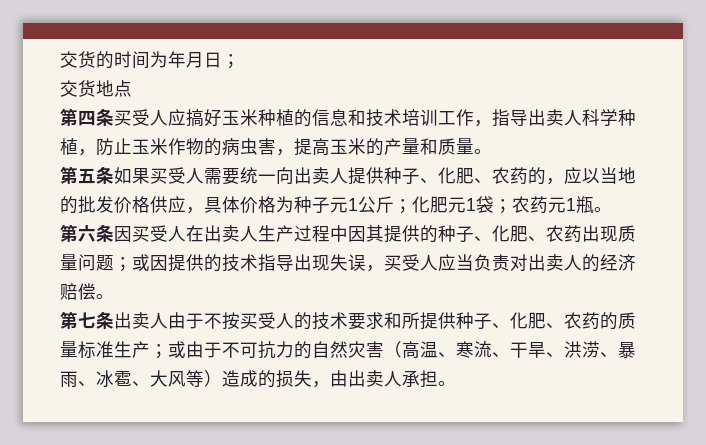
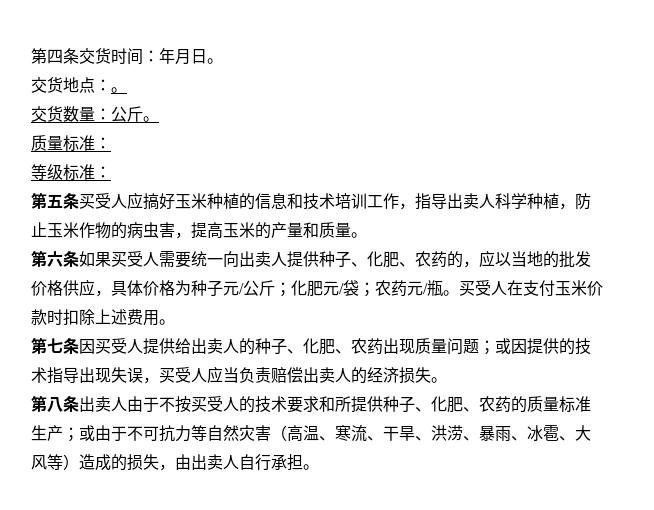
[60,51,240,69] [60,80,132,97] [60,108,96,126] 交货的时间为年月日； // 交货地点 // 第四 -> [31,48,223,65] [31,77,127,93] [31,106,159,122] [31,135,111,152] [31,164,111,181] [31,192,63,209] 第四条交货时间：年月日。 // 交货地点：。 // 交货数量：公斤。 // 质量标准： // 等级标准： // 第五
[78,168,96,184] 五 -> [47,251,63,267] 六
[348,198,358,211] 1 -> [239,283,244,294] /
[466,198,476,211] 1 -> [339,283,344,294] /
[566,198,576,211] 1 -> [423,283,428,294] /
[60,224,96,242] // 第六 -> [459,280,603,297] [31,309,175,326] [31,337,63,354] 买受人在支付玉米价款时扣除上述费用。 // 第七
[186,225,420,243] 在出卖人生产过程中因其提供 -> [143,338,239,355] 提供给出卖人
[510,254,528,271] 对 -> [271,367,303,383] 赔偿
[60,283,114,300] [60,311,96,329] 赔偿。 // 第七 -> [399,367,447,384] [31,395,63,412] 损失。 // 第八
[294,341,312,359] 的 -> [191,425,207,441] 等
(402, 379) none -> [239,454,271,471] 自行

